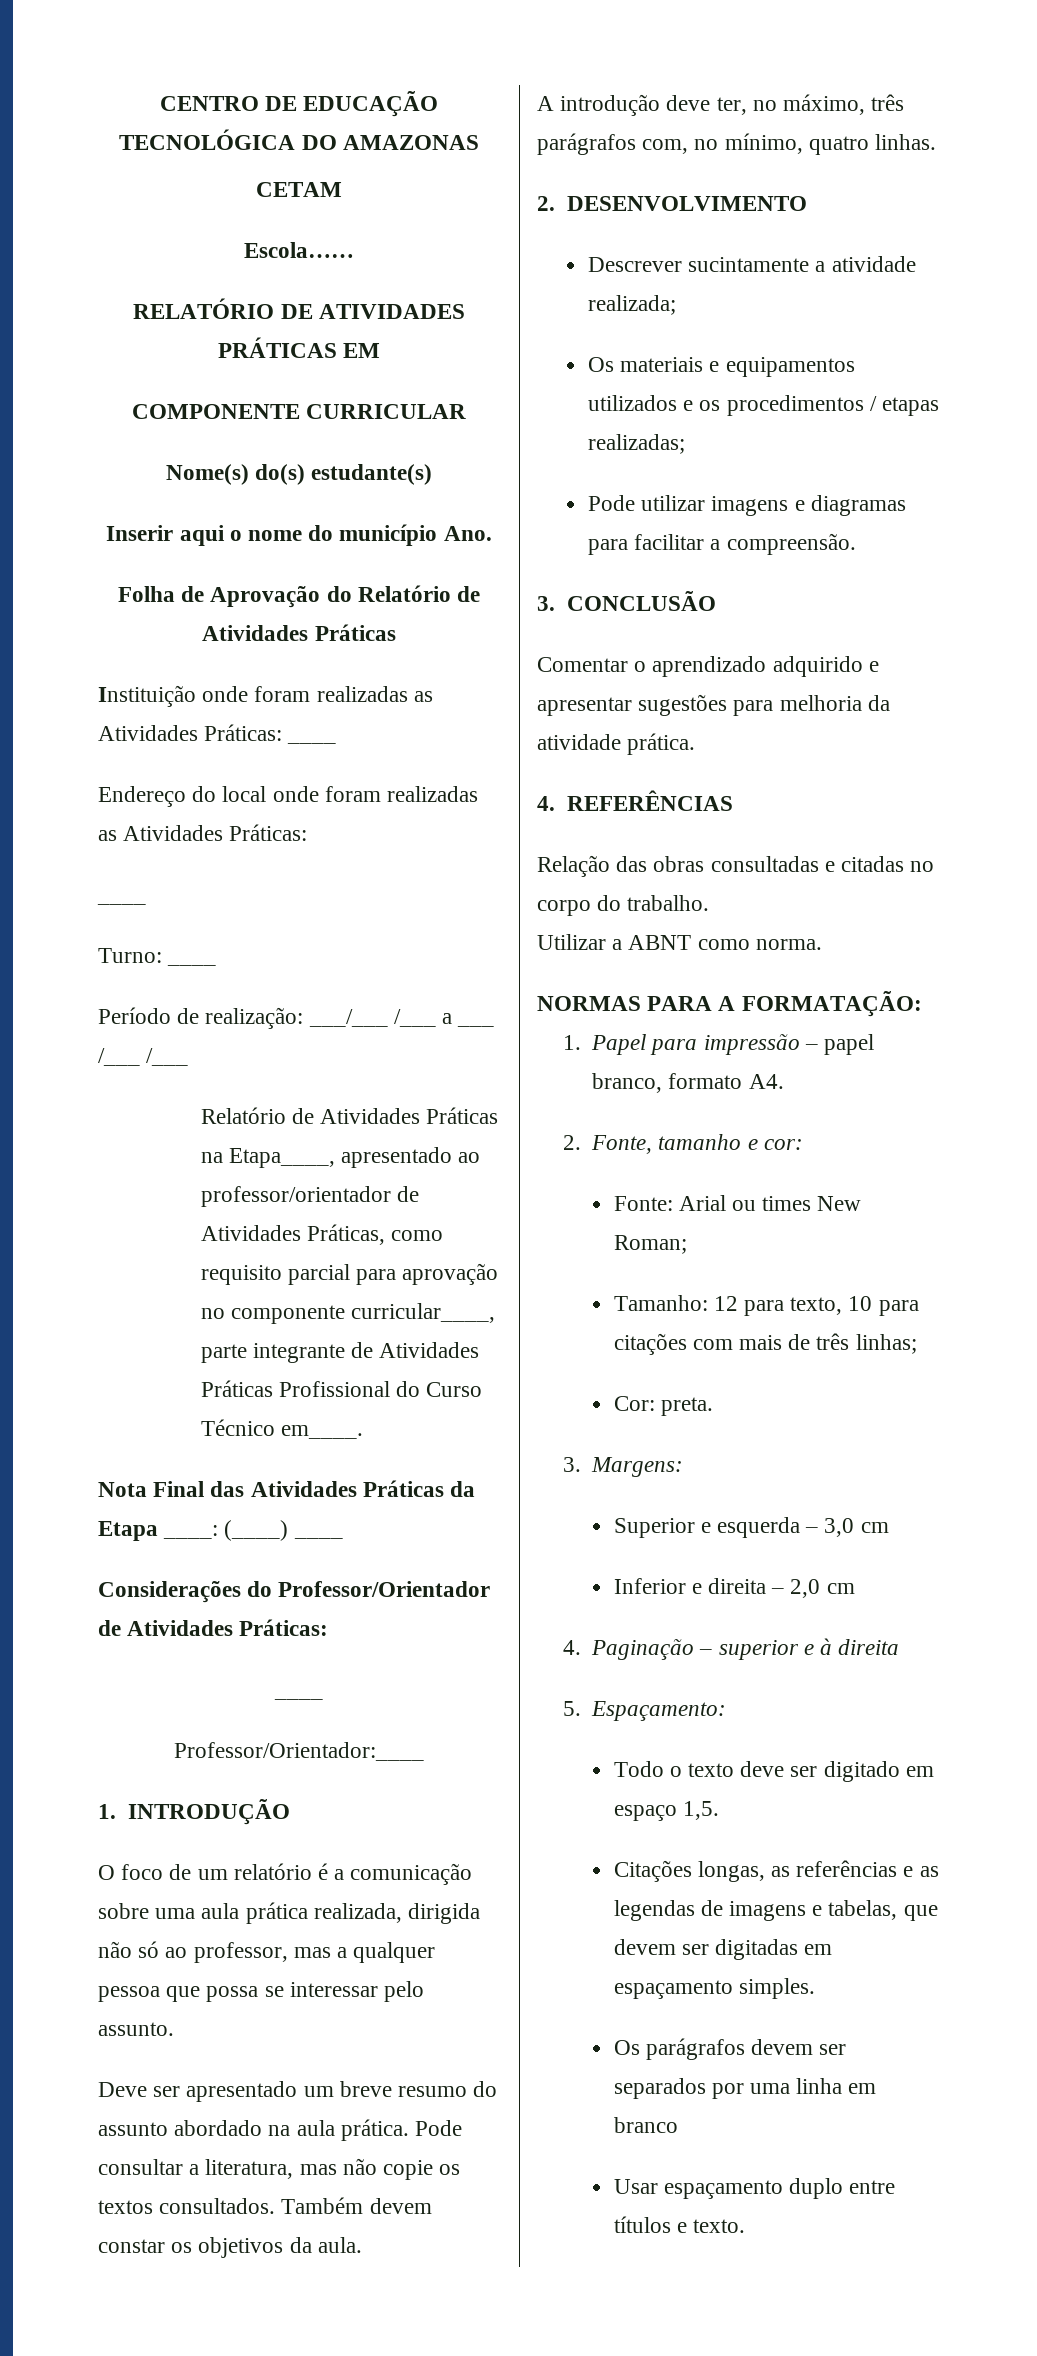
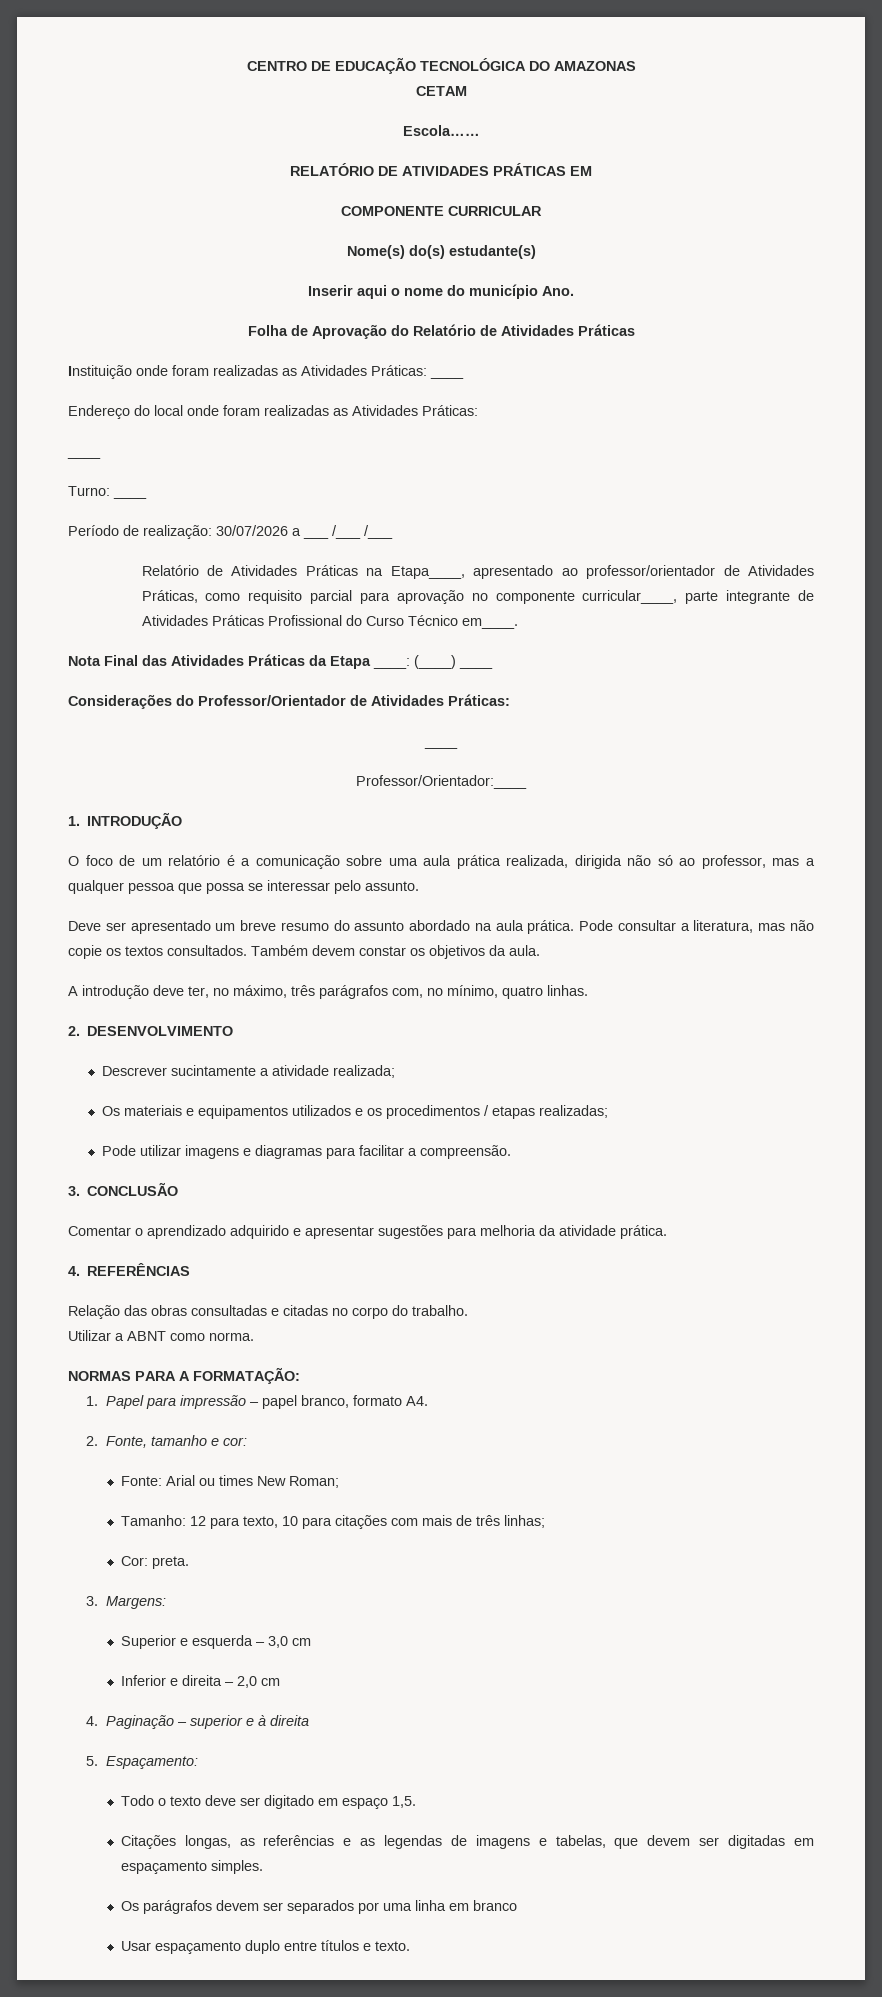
[308,1009,436,1027] ___/___ /___ -> [216,525,288,536] 30/07/2026

